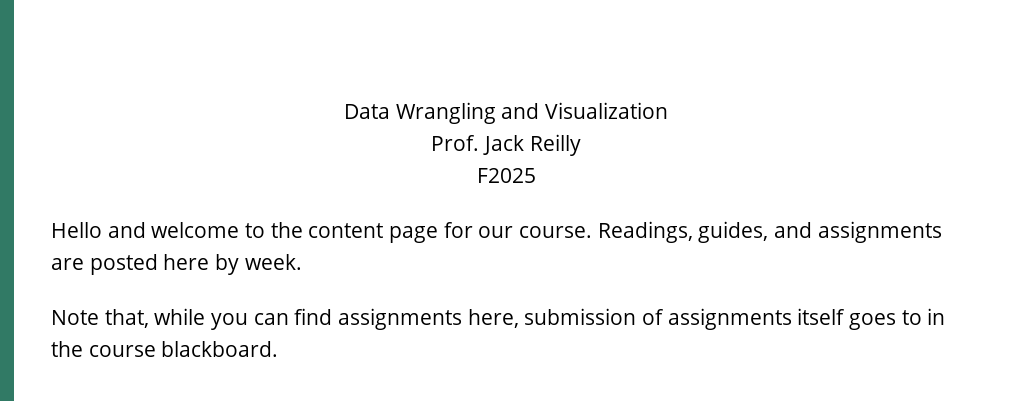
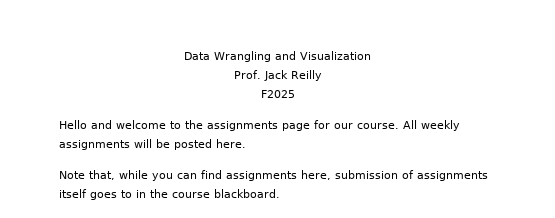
[308,223,384,238] content -> [207,121,278,131] assignments
[597,221,942,243] [51,254,302,275] Readings, guides, and assignments are posted here by week. -> [403,120,460,131] [59,139,246,150] All weekly assignments will be posted here.

